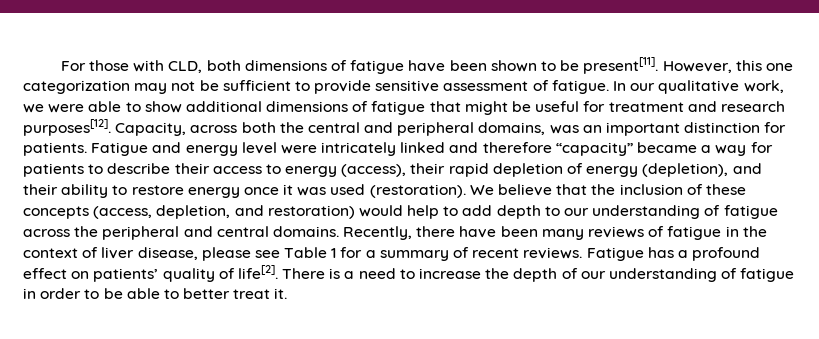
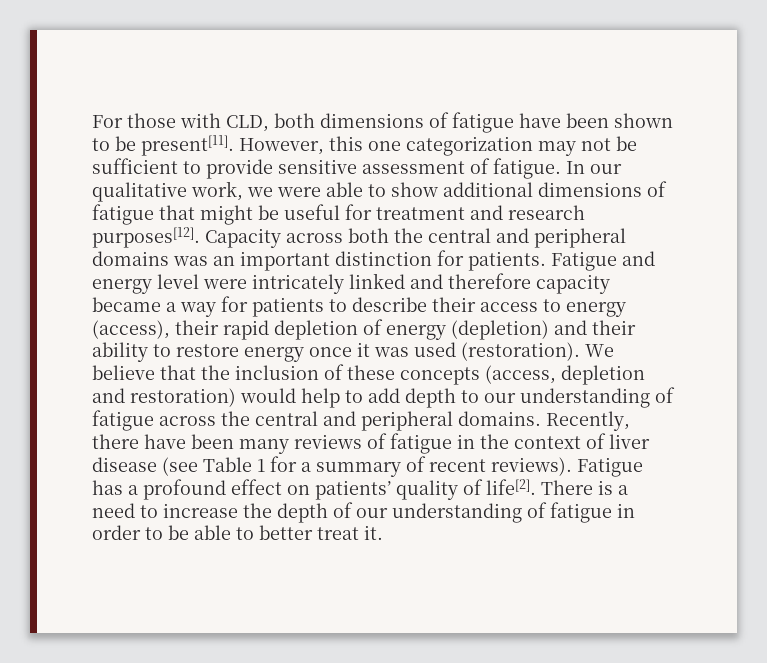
[115,122,187,136] Capacity, -> [205,228,281,248] Capacity
[478,122,546,135] domains, -> [92,251,169,266] domains
[555,142,633,156] “capacity” -> [536,274,610,294] capacity
[642,163,729,177] (depletion), -> [451,320,549,340] (depletion)
[156,205,231,219] depletion, -> [561,365,645,385] depletion
[102,226,269,240] peripheral and central -> [255,411,453,431] central and peripheral
[137,247,280,261] disease, please see -> [92,457,198,476] disease (see
[523,247,583,259] reviews. -> [491,457,572,476] reviews).

